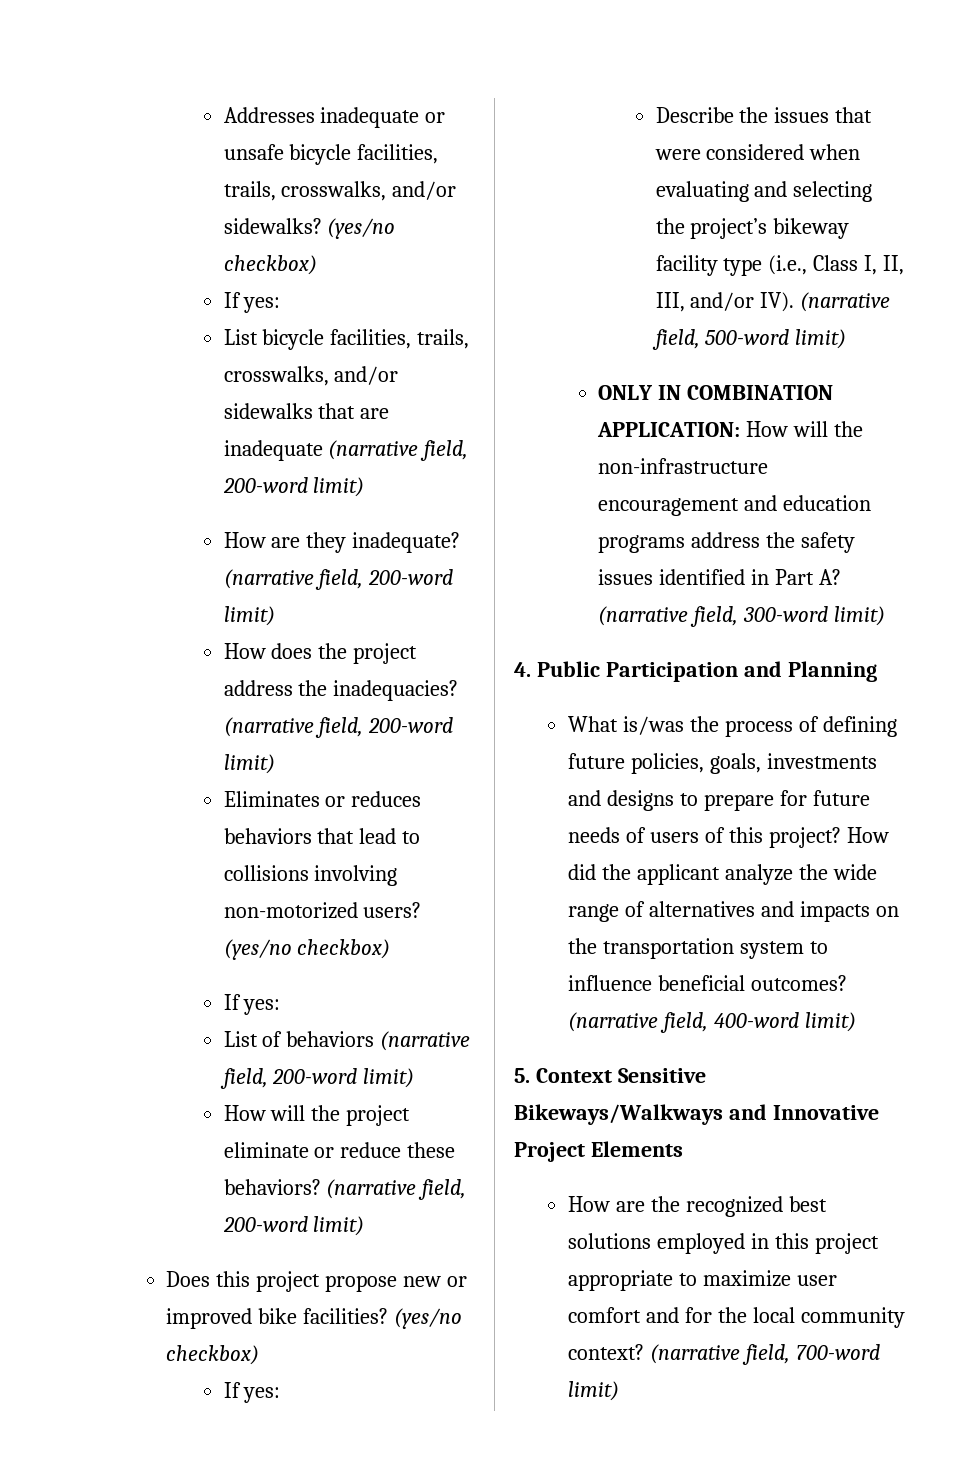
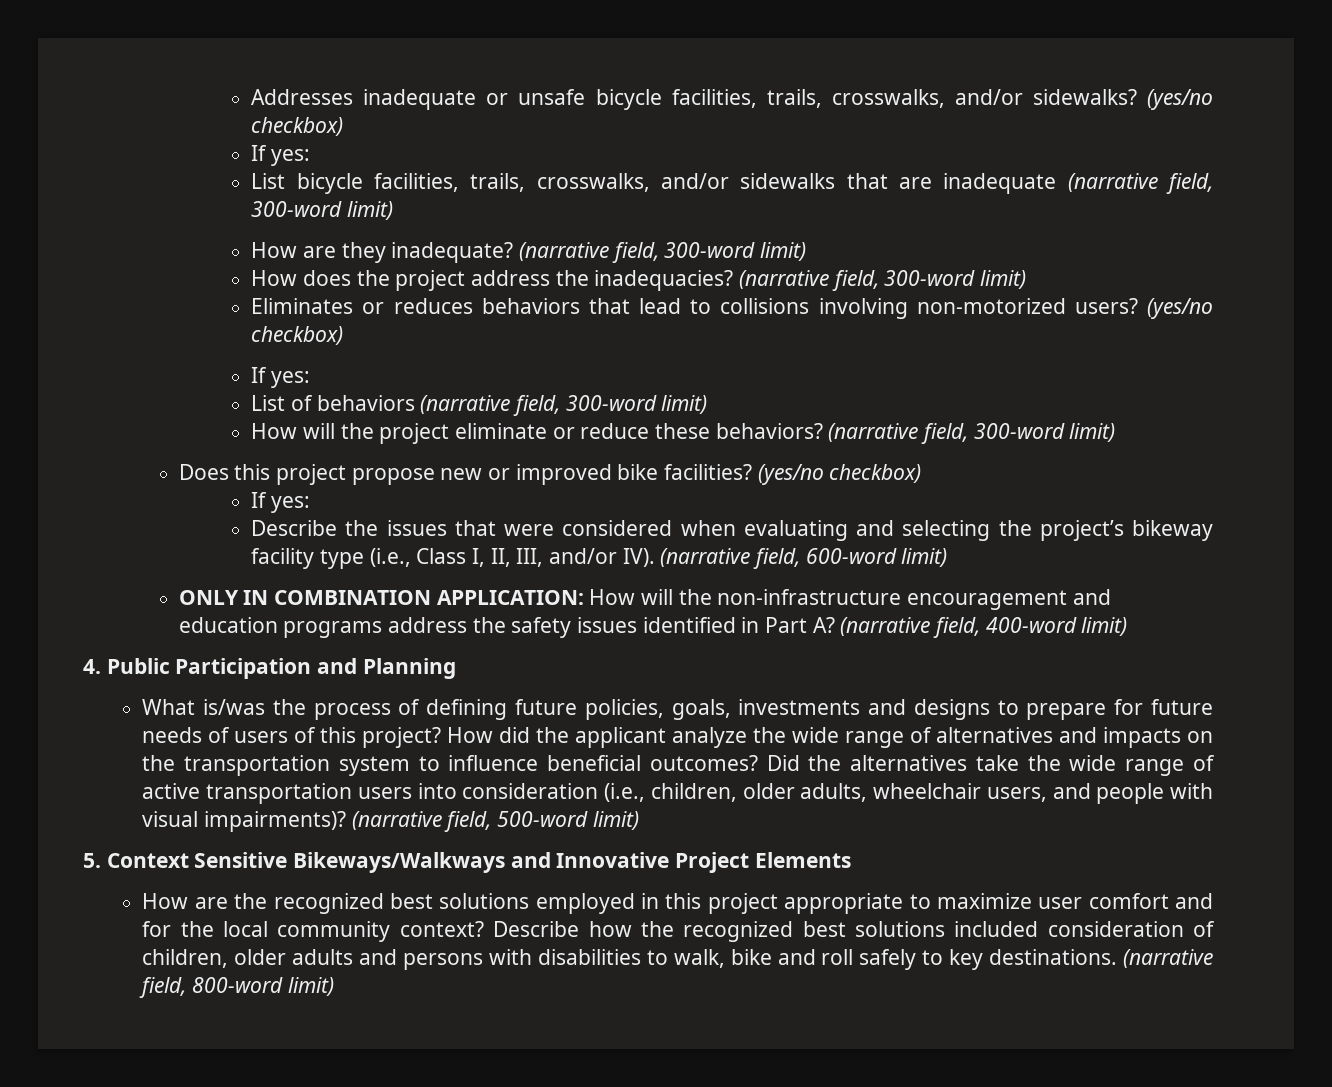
[222,477,308,493] 200-word -> [251,201,343,217] 300-word
[368,569,454,585] 200-word -> [664,242,756,258] 300-word
[368,717,454,733] 200-word -> [884,270,976,286] 300-word
[272,1068,358,1084] 200-word -> [565,395,657,411] 300-word
[222,1216,308,1232] 200-word -> [973,423,1065,439] 300-word
[705,329,790,345] 500-word -> [805,548,897,564] 600-word
[743,606,829,622] 300-word -> [985,617,1077,633] 400-word
[568,1012,800,1033] (narrative field, 400-word -> [766,755,1215,776] [142,783,1213,804] [142,811,589,832] Did the alternatives take the wide range of active transportation users into consideration (i.e., children, older adults, wheelchair users, and people with visual impairments)? (narrative field, 500-word
[650,1344,881,1365] (narrative field, 700-word -> [493,921,1215,942] [142,949,1214,970] [139,977,284,998] Describe how the recognized best solutions included consideration of children, older adults and persons with disabilities to walk, bike and roll safely to key destinations. (narrative field, 800-word

